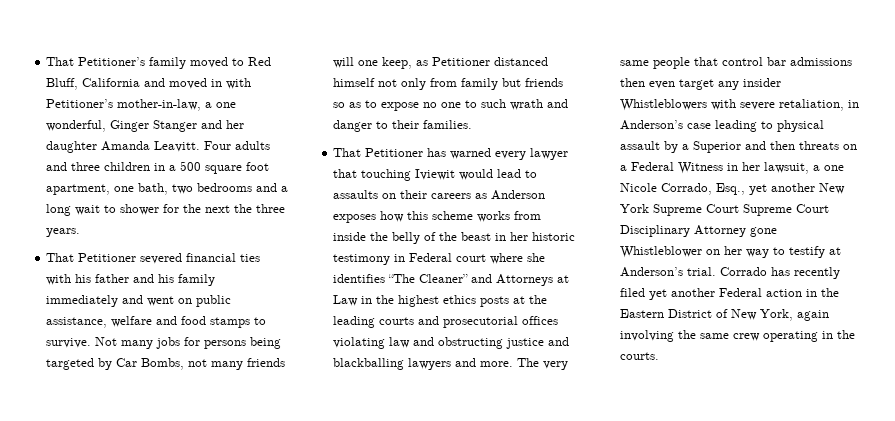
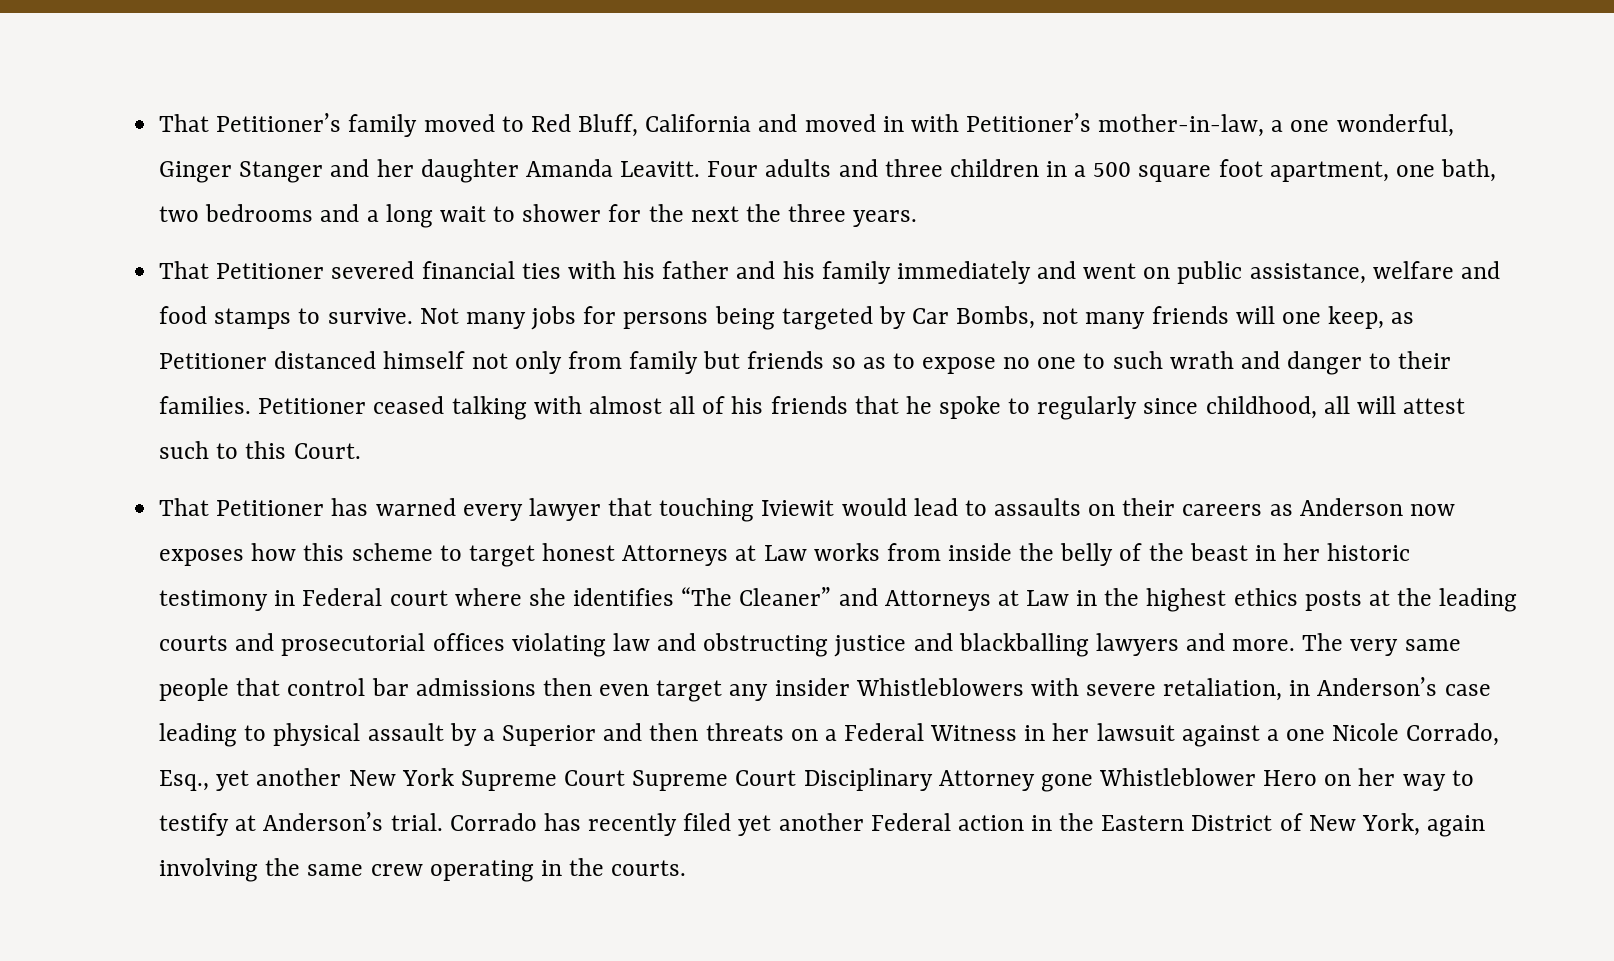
(473, 124) none -> [258,396,1466,420] [159,441,361,459] Petitioner ceased talking with almost all of his friends that he spoke to regularly since childhood, all will attest such to this Court.
(546, 195) none -> [1409,504,1455,516] now
(474, 215) none -> [439,543,807,567] to target honest Attorneys at Law
[764,162,810,174] lawsuit, -> [1096,723,1260,747] lawsuit against
(703, 252) none -> [1263,770,1318,786] Hero

